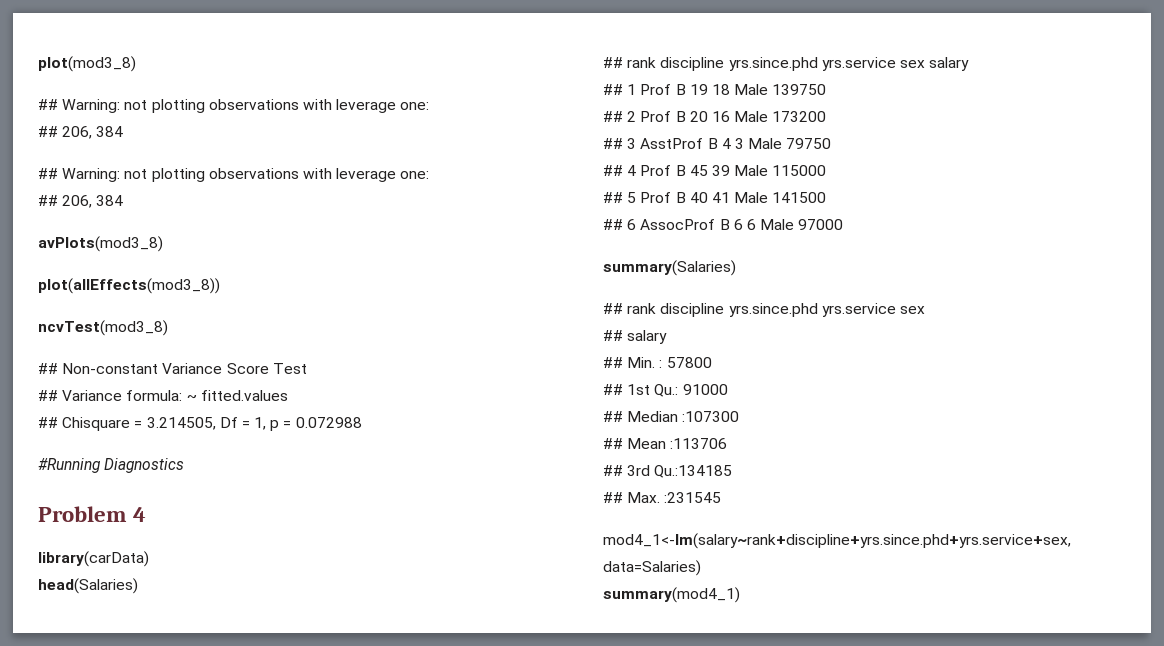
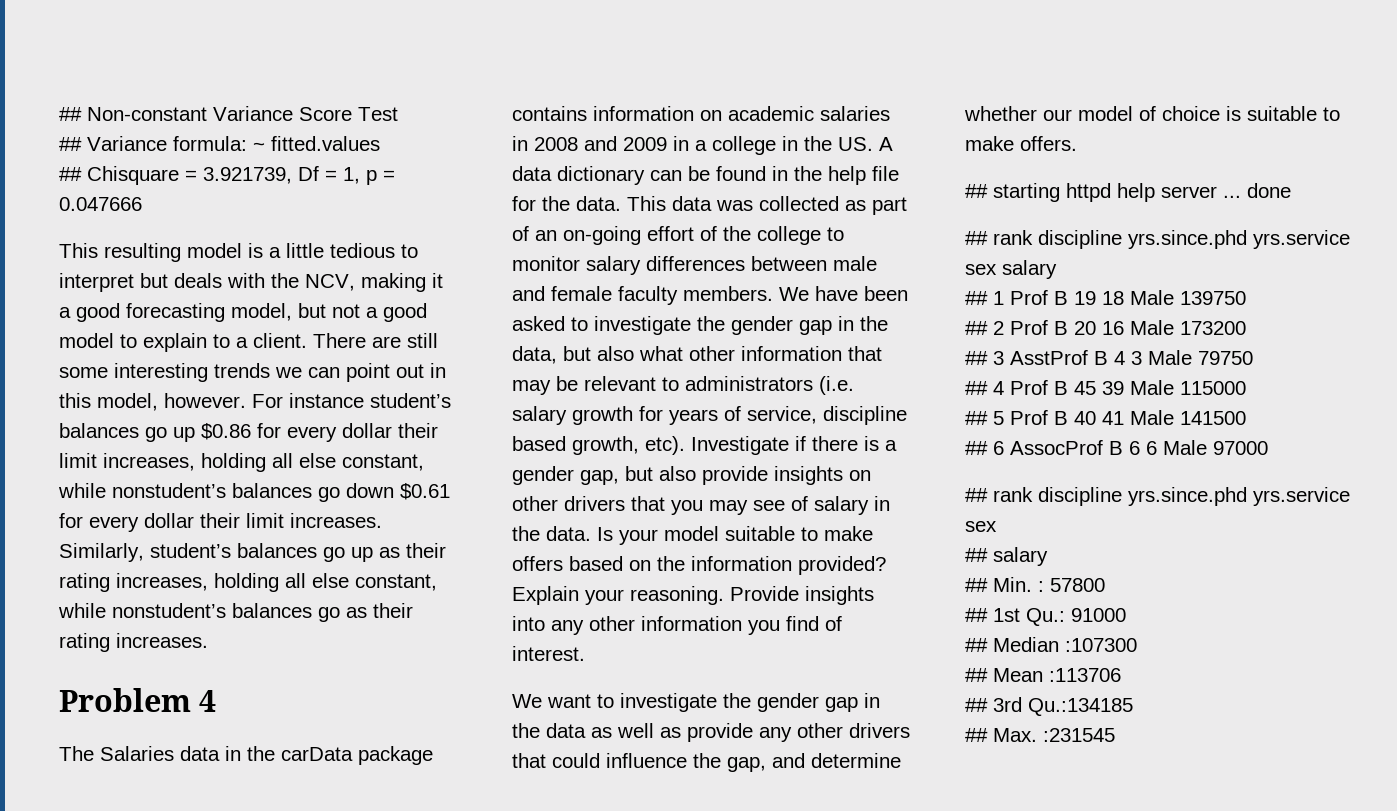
[38,56,136,72] [38,99,430,113] [38,126,124,139] [38,168,430,182] [38,195,124,208] [38,236,163,252] [38,278,220,294] [38,320,168,336] plot(mod3_8) // ## Warning: not plotting observations with leverage one: // ## 206, 384 // ## Warning: not plotting observations with leverage one: // ## 206, 384 // avPlots(mod3_8) // plot(allEffects(mod3_8)) // ncvTest(mod3_8) // -> (59, 114) none
[146,417,216,430] 3.214505, -> [203,167,292,184] 3.921739,
[295,417,362,428] [38,458,185,473] [38,506,147,522] [38,551,149,567] [38,578,138,594] 0.072988 // #Running Diagnostics // Problem 4 // library(carData) // head(Salaries) -> [59,197,142,211] [59,243,418,262] [59,273,443,292] [59,303,427,322] [59,333,438,352] [59,363,446,382] [59,393,451,411] [59,423,438,442] [59,453,424,472] [58,483,450,502] [59,513,382,532] [59,543,446,562] [59,573,437,592] [58,603,413,622] [59,633,208,652] [59,688,217,712] [59,746,433,765] [512,106,890,121] [512,136,893,155] [512,166,899,185] [512,196,907,215] [512,226,844,245] [512,256,877,275] [512,286,908,305] [512,316,888,335] [512,346,882,364] [512,376,854,395] [512,406,907,425] [512,436,897,455] [512,466,871,485] [512,496,890,515] [512,526,873,545] [512,556,886,575] [512,586,874,605] [512,616,842,635] [512,646,585,661] [512,693,880,712] [512,723,910,742] [512,753,901,772] [964,106,1340,121] [965,136,1077,151] [965,183,1291,202] 0.047666 // This resulting model is a little tedious to interpret but deals with the NCV, making it a good forecasting model, but not a good model to explain to a client. There are still some interesting trends we can point out in this model, however. For instance student’s balances go up $0.86 for every dollar their limit increases, holding all else constant, while nonstudent’s balances go down $0.61 for every dollar their limit increases. Similarly, student’s balances go up as their rating increases, holding all else constant, while nonstudent’s balances go as their rating increases. // Problem 4 // The Salaries data in the carData package contains information on academic salaries in 2008 and 2009 in a college in the US. A data dictionary can be found in the help file for the data. This data was collected as part of an on-going effort of the college to monitor salary differences between male and female faculty members. We have been asked to investigate the gender gap in the data, but also what other information that may be relevant to administrators (i.e. salary growth for years of service, discipline based growth, etc). Investigate if there is a gender gap, but also provide insights on other drivers that you may see of salary in the data. Is your model suitable to make offers based on the information provided? Explain your reasoning. Provide insights into any other information you find of interest. // We want to investigate the gender gap in the data as well as provide any other drivers that could influence the gap, and determine whether our model of choice is suitable to make offers. // ## starting httpd help server ... done
[603,260,736,276] // summary(Salaries) -> (1268, 448) none
[603,533,1071,549] [603,560,701,576] [603,587,740,603] // mod4_1<-lm(salary~rank+discipline+yrs.since.phd+yrs.service+sex, data=Salaries) // summary(mod4_1) -> (1115, 735) none

